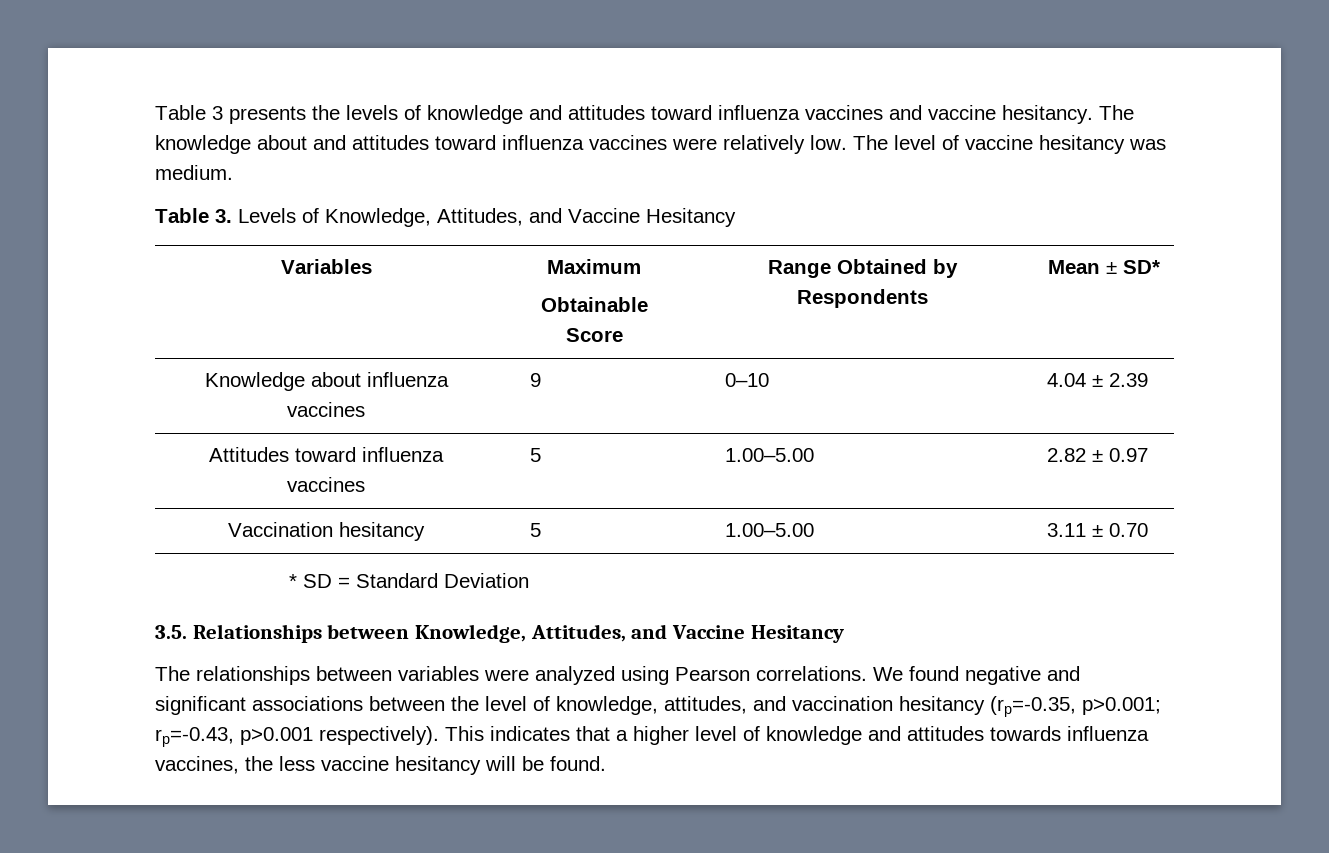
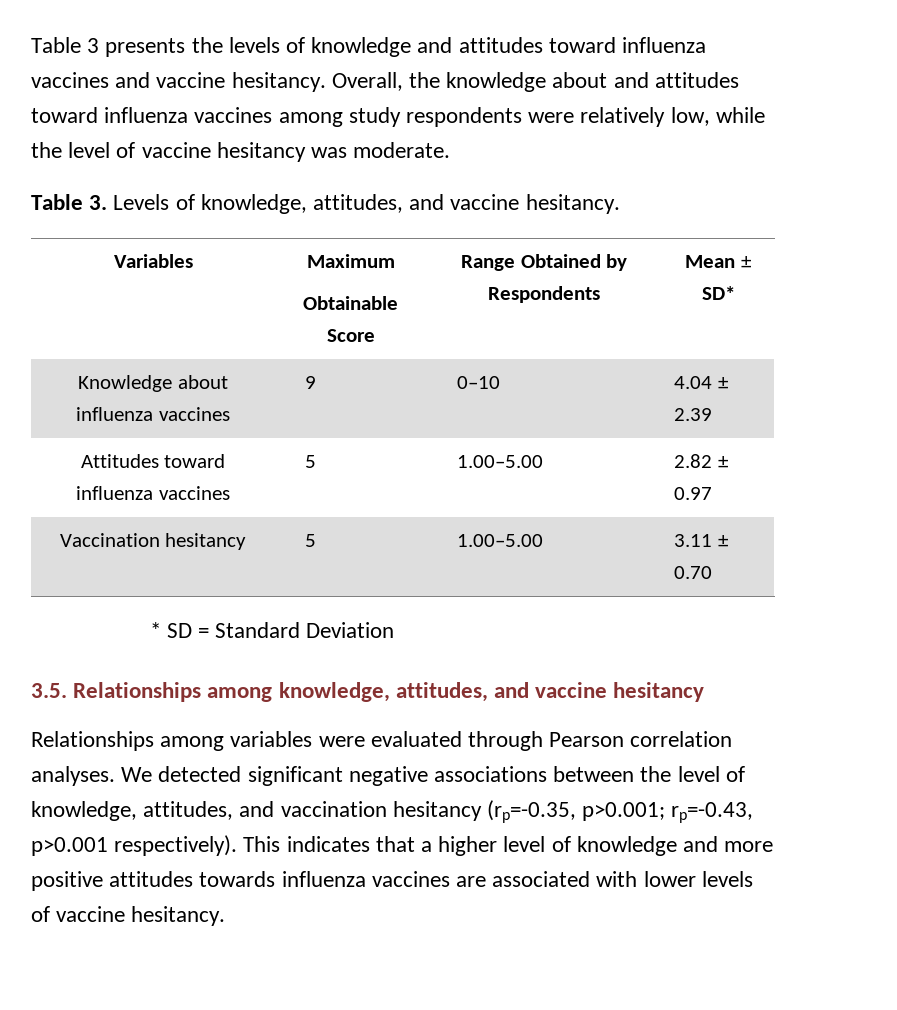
[1099,105,1134,120] The -> [331,72,441,91] Overall, the
[672,135,888,154] were relatively low. The -> [278,107,765,127] [31,142,62,158] among study respondents were relatively low, while the
[155,165,233,180] medium. -> [353,142,451,158] moderate.
[325,208,736,227] Knowledge, Attitudes, and Vaccine Hesitancy -> [200,194,620,214] knowledge, attitudes, and vaccine hesitancy.
[327,624,844,643] [155,666,1080,685] [155,696,246,715] between Knowledge, Attitudes, and Vaccine Hesitancy // The relationships between variables were analyzed using Pearson correlations. We found negative and significant -> [207,682,705,702] [31,731,733,751] [31,766,428,786] among knowledge, attitudes, and vaccine hesitancy // Relationships among variables were evaluated through Pearson correlation analyses. We detected significant negative
(901, 733) none -> [724,841,774,852] [31,871,103,891] more positive
[155,756,606,775] vaccines, the less vaccine hesitancy will be found. -> [371,871,753,887] [31,906,226,926] vaccines are associated with lower levels of vaccine hesitancy.

